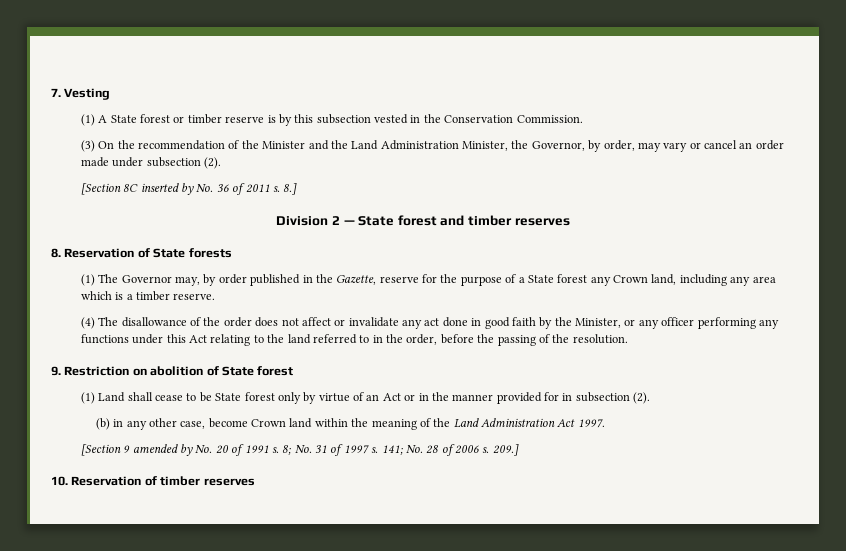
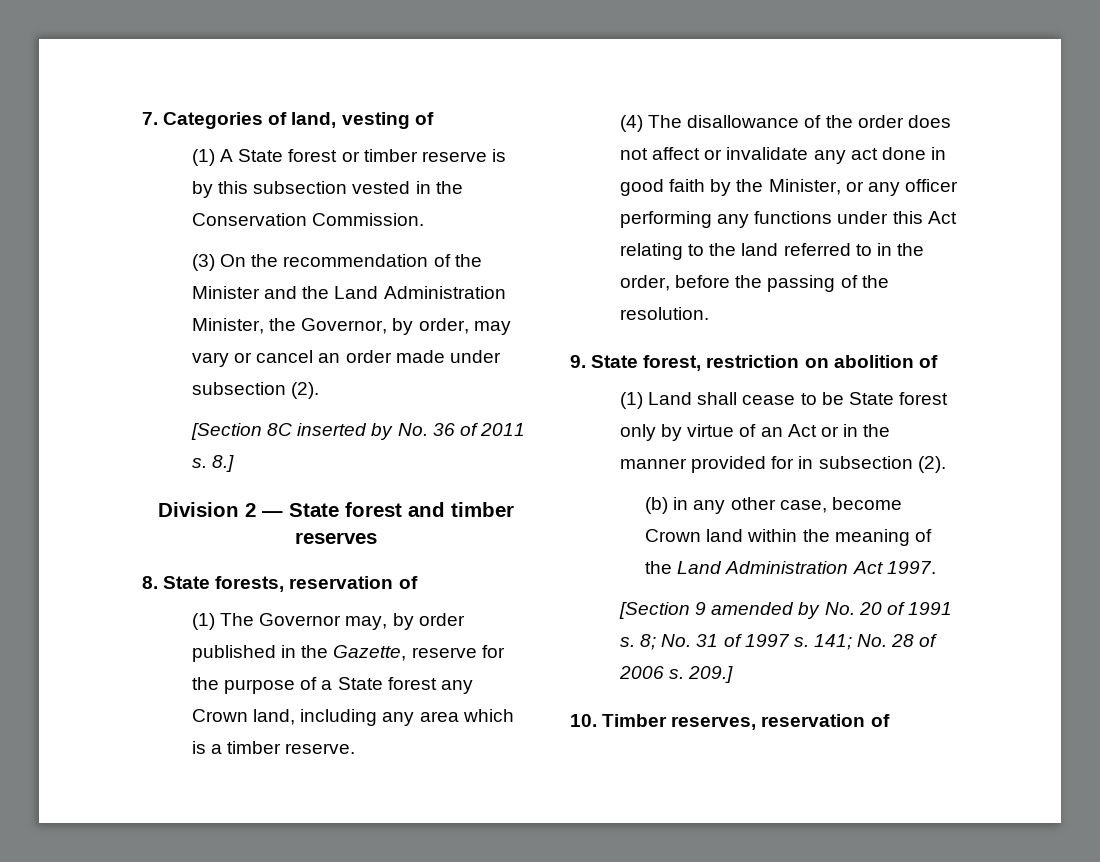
[64,88,111,100] Vesting -> [163,112,434,129] Categories of land, vesting of
[64,248,232,258] Reservation of State forests -> [163,576,418,592] State forests, reservation of
[64,366,130,376] Restriction -> [591,355,800,371] State forest, restriction
[221,366,294,376] State forest -> (938, 361) none
[71,476,255,486] Reservation of timber reserves -> [602,714,890,730] Timber reserves, reservation of

